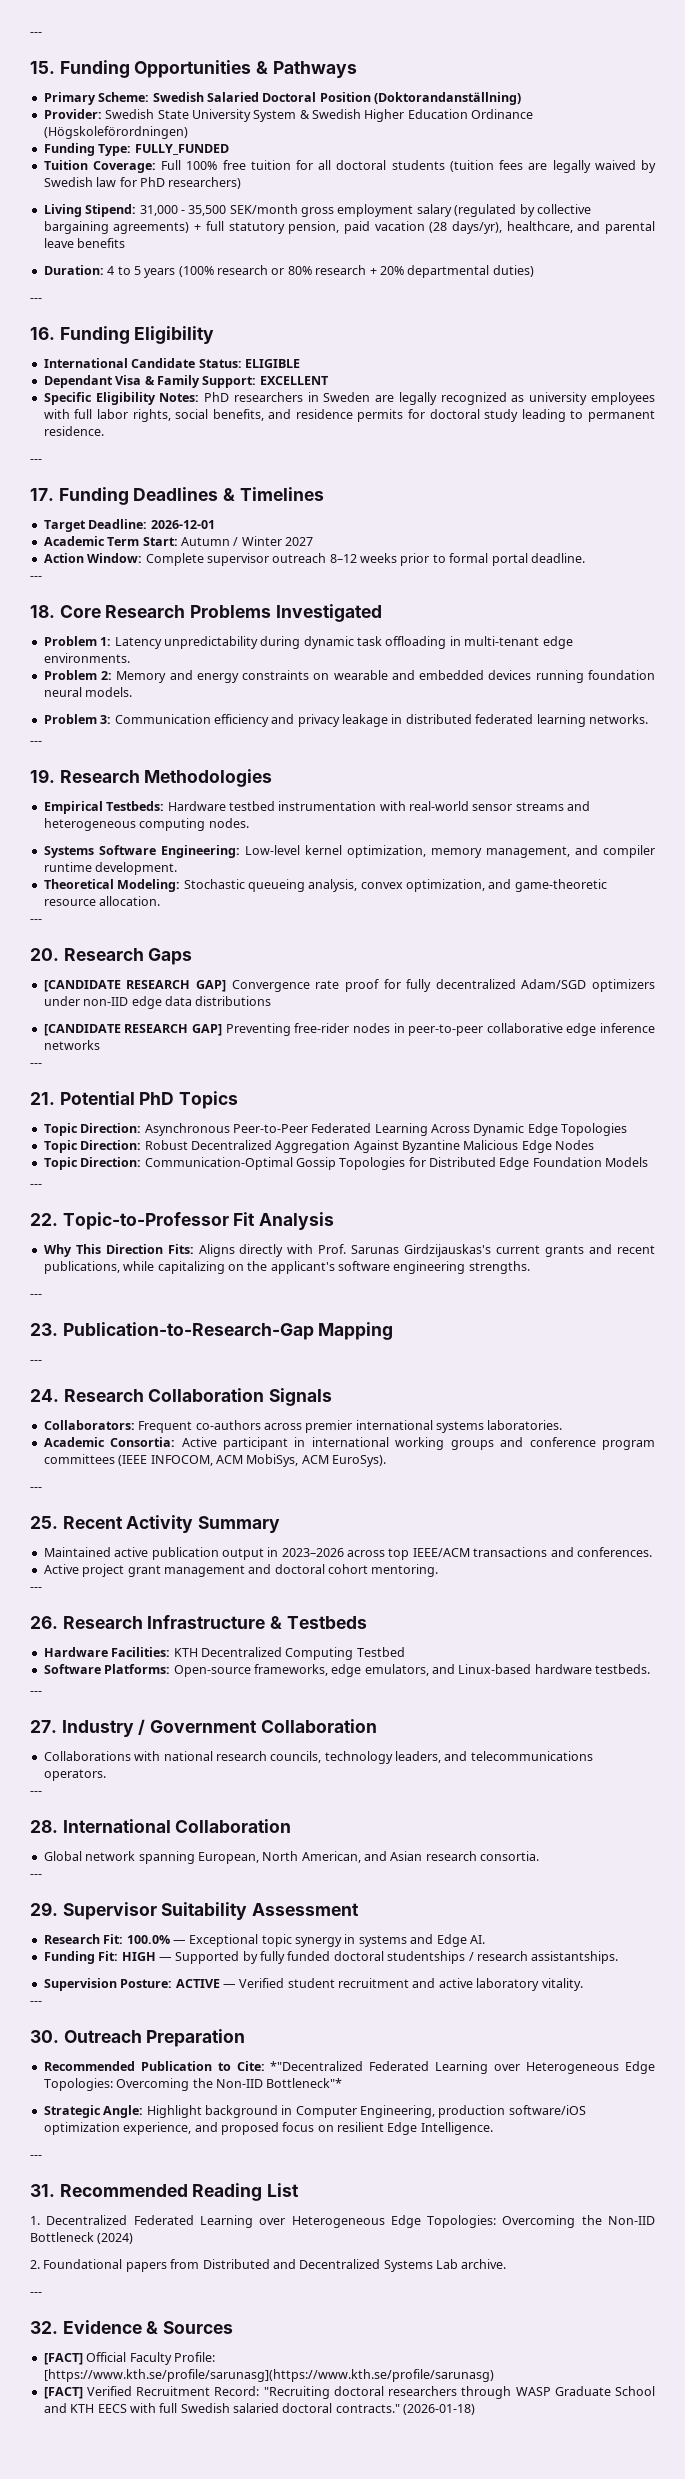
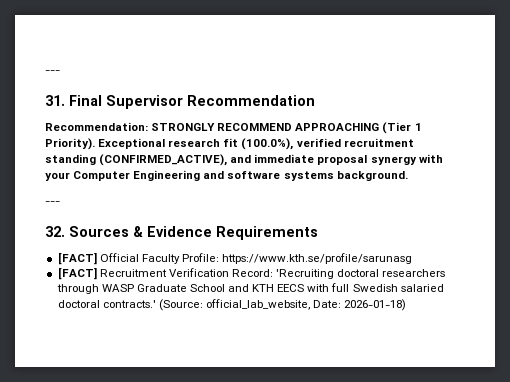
[30,32,42,36] [30,60,357,78] [43,92,521,105] [43,109,534,122] [43,126,188,139] [43,143,229,156] [43,160,656,173] [43,177,242,189] [43,204,591,217] [43,221,655,234] [43,238,126,248] [43,265,534,278] [30,298,42,302] [30,326,215,344] [43,358,300,368] [43,375,328,388] [43,392,655,405] [43,409,655,422] [43,426,104,436] [30,459,42,463] [30,487,324,505] [43,519,215,532] [43,536,313,546] [43,553,585,566] [30,576,42,580] [30,604,382,622] [43,636,573,649] [43,653,130,663] [43,670,655,683] [43,687,133,697] [43,714,648,727] [30,741,42,745] [30,769,273,787] [43,801,591,814] [43,818,249,831] [43,845,655,858] [43,862,178,875] [43,879,607,892] [43,896,161,906] [30,919,42,923] [30,948,193,965] [43,979,655,992] [43,996,272,1009] [43,1023,655,1036] [43,1040,100,1050] [30,1063,42,1067] [30,1091,239,1109] [43,1123,628,1136] [43,1140,595,1153] [43,1157,649,1170] [30,1184,42,1188] [30,1212,335,1230] [43,1244,655,1257] [43,1261,530,1274] [30,1294,42,1298] [30,1322,394,1340] [30,1360,42,1364] [30,1388,333,1406] [43,1420,563,1433] [43,1437,655,1450] [43,1454,386,1467] [30,1487,42,1491] [30,1515,281,1533] [43,1547,652,1560] [43,1564,439,1577] [30,1587,42,1591] [30,1615,367,1629] [43,1647,405,1660] [43,1664,651,1677] [30,1691,42,1695] [30,1719,377,1737] [43,1751,593,1764] [43,1769,106,1781] [30,1791,42,1795] [30,1819,292,1833] [43,1851,540,1864] [30,1874,42,1878] [30,1902,360,1920] [43,1934,485,1947] [43,1951,619,1964] [43,1978,583,1991] [30,2001,42,2005] [30,2029,246,2047] [43,2061,655,2074] [43,2078,343,2091] [43,2105,586,2118] [43,2122,493,2135] [30,2155,42,2159] [30,2183,300,2201] [30,2215,655,2228] [30,2232,134,2244] [30,2259,507,2272] [30,2292,42,2296] [30,2320,234,2334] --- // 15. Funding Opportunities & Pathways // Primary Scheme: Swedish Salaried Doctoral Position (Doktorandanställning) // Provider: Swedish State University System & Swedish Higher Education Ordinance (Högskoleförordningen) // Funding Type: FULLY_FUNDED // Tuition Coverage: Full 100% free tuition for all doctoral students (tuition fees are legally waived by Swedish law for PhD researchers) // Living Stipend: 31,000 - 35,500 SEK/month gross employment salary (regulated by collective bargaining agreements) + full statutory pension, paid vacation (28 days/yr), healthcare, and parental leave benefits // Duration: 4 to 5 years (100% research or 80% research + 20% departmental duties) // --- // 16. Funding Eligibility // International Candidate Status: ELIGIBLE // Dependant Visa & Family Support: EXCELLENT // Specific Eligibility Notes: PhD researchers in Sweden are legally recognized as university employees with full labor rights, social benefits, and residence permits for doctoral study leading to permanent residence. // --- // 17. Funding Deadlines & Timelines // Target Deadline: 2026-12-01 // Academic Term Start: Autumn / Winter 2027 // Action Window: Complete supervisor outreach 8–12 weeks prior to formal portal deadline. // --- // 18. Core Research Problems Investigated // Problem 1: Latency unpredictability during dynamic task offloading in multi-tenant edge environments. // Problem 2: Memory and energy constraints on wearable and embedded devices running foundation neural models. // Problem 3: Communication efficiency and privacy leakage in distributed federated learning networks. // --- // 19. Research Methodologies // Empirical Testbeds: Hardware testbed instrumentation with real-world sensor streams and heterogeneous computing nodes. // Systems Software Engineering: Low-level kernel optimization, memory management, and compiler runtime development. // Theoretical Modeling: Stochastic queueing analysis, convex optimization, and game-theoretic resource allocation. // --- // 20. Research Gaps // [CANDIDATE RESEARCH GAP] Convergence rate proof for fully decentralized Adam/SGD optimizers under non-IID edge data distributions // [CANDIDATE RESEARCH GAP] Preventing free-rider nodes in peer-to-peer collaborative edge inference networks // --- // 21. Potential PhD Topics // Topic Direction: Asynchronous Peer-to-Peer Federated Learning Across Dynamic Edge Topologies // Topic Direction: Robust Decentralized Aggregation Against Byzantine Malicious Edge Nodes // Topic Direction: Communication-Optimal Gossip Topologies for Distributed Edge Foundation Models // --- // 22. Topic-to-Professor Fit Analysis // Why This Direction Fits: Aligns directly with Prof. Sarunas Girdzijauskas's current grants and recent publications, while capitalizing on the applicant's software engineering strengths. // --- // 23. Publication-to-Research-Gap Mapping // --- // 24. Research Collaboration Signals // Collaborators: Frequent co-authors across premier international systems laboratories. // Academic Consortia: Active participant in international working groups and conference program committees (IEEE INFOCOM, ACM MobiSys, ACM EuroSys). // --- // 25. Recent Activity Summary // Maintained active publication output in 2023–2026 across top IEEE/ACM transactions and conferences. // Active project grant management and doctoral cohort mentoring. // --- // 26. Research Infrastructure & Testbeds // Hardware Facilities: KTH Decentralized Computing Testbed // Software Platforms: Open-source frameworks, edge emulators, and Linux-based hardware testbeds. // --- // 27. Industry / Government Collaboration // Collaborations with national research councils, technology leaders, and telecommunications operators. // --- // 28. International Collaboration // Global network spanning European, North American, and Asian research consortia. // --- // 29. Supervisor Suitability Assessment // Research Fit: 100.0% — Exceptional topic synergy in systems and Edge AI. // Funding Fit: HIGH — Supported by fully funded doctoral studentships / research assistantships. // Supervision Posture: ACTIVE — Verified student recruitment and active laboratory vitality. // --- // 30. Outreach Preparation // Recommended Publication to Cite: *"Decentralized Federated Learning over Heterogeneous Edge Topologies: Overcoming the Non-IID Bottleneck"* // Strategic Angle: Highlight background in Computer Engineering, production software/iOS optimization experience, and proposed focus on resilient Edge Intelligence. // --- // 31. Recommended Reading List // 1. Decentralized Federated Learning over Heterogeneous Edge Topologies: Overcoming the Non-IID Bottleneck (2024) // 2. Foundational papers from Distributed and Decentralized Systems Lab archive. // --- // 32. Evidence & Sources -> [45,70,60,73] [45,95,315,109] [45,122,422,134] [45,138,414,150] [45,154,443,166] [45,170,408,181] [45,201,60,204] [45,226,318,240] --- // 31. Final Supervisor Recommendation // Recommendation: STRONGLY RECOMMEND APPROACHING (Tier 1 Priority). Exceptional research fit (100.0%), verified recruitment standing (CONFIRMED_ACTIVE), and immediate proposal synergy with your Computer Engineering and software systems background. // --- // 32. Sources & Evidence Requirements
[43,2369,494,2382] [43,2386,330,2399] [https://www.kth.se/profile/sarunasg](https://www.kth.se/profile/sarunasg) // [FACT] Verified Recruitment Record: "Recruiting -> [222,253,413,264] [57,267,335,280] https://www.kth.se/profile/sarunasg // [FACT] Recruitment Verification Record: 'Recruiting
[335,2404,476,2415] contracts." (2026-01-18) -> [102,299,407,311] contracts.' (Source: official_lab_website, Date: 2026-01-18)

